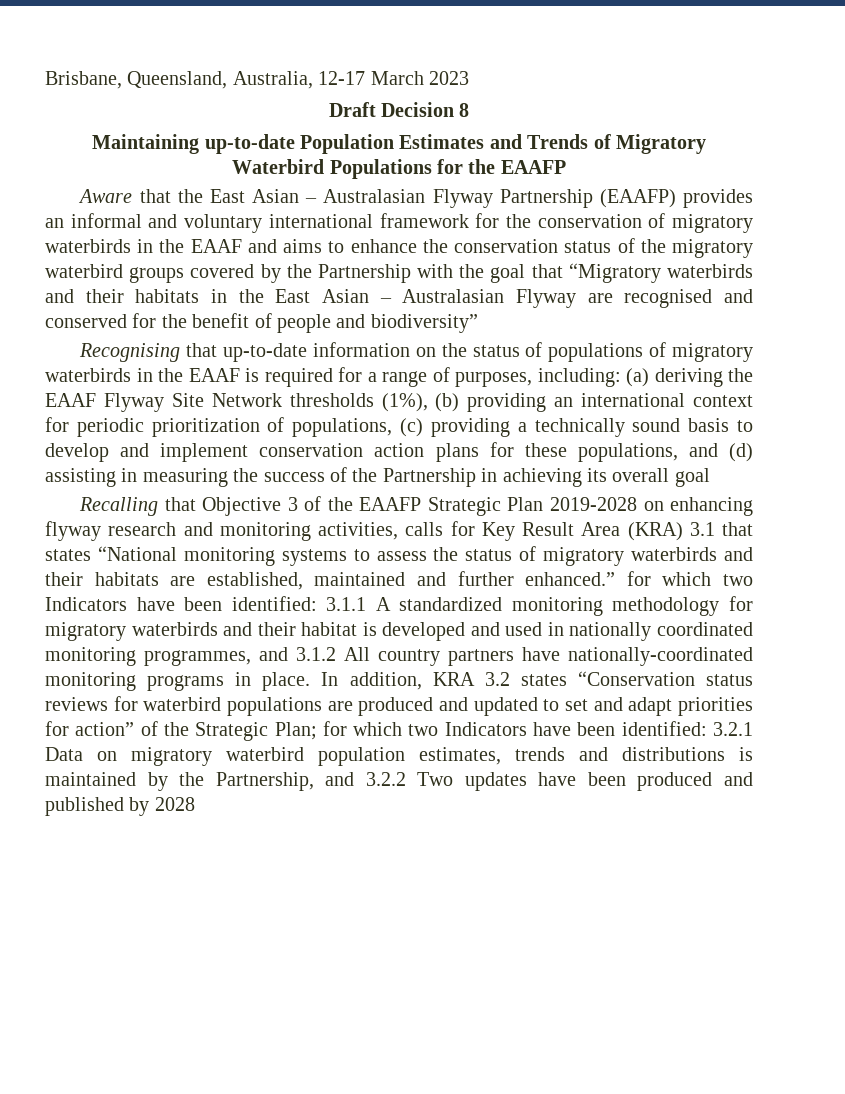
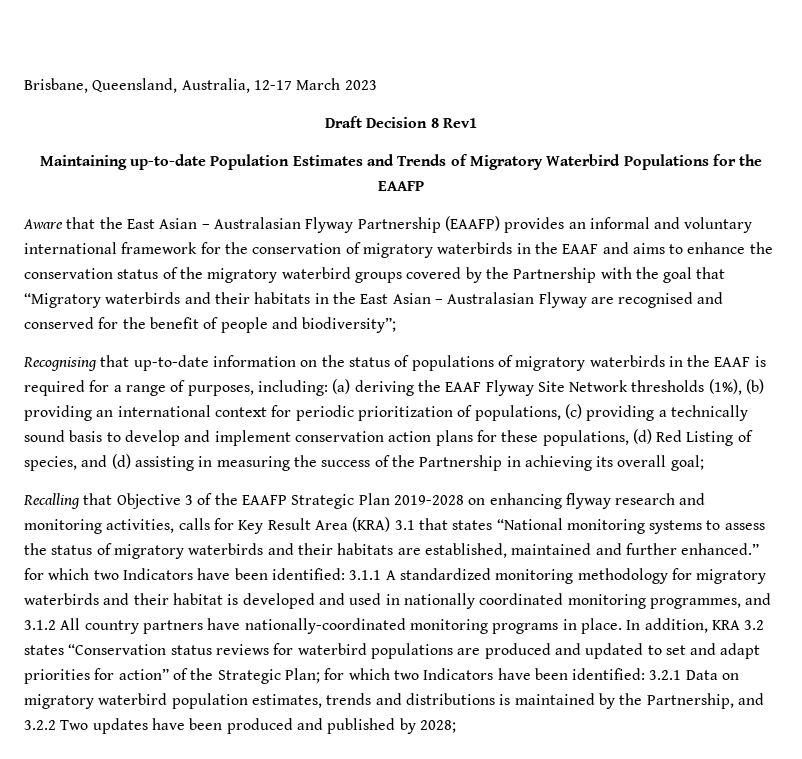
(470, 110) none -> [442,118,477,128] Rev1
[370,314,478,333] biodiversity” -> [302,317,397,333] biodiversity”;
(678, 452) none -> [632,429,753,446] [24,456,77,471] (d) Red Listing of species,
[674,468,710,487] goal -> [670,455,704,471] goal;
[154,797,195,811] 2028 -> [419,720,456,733] 2028;

